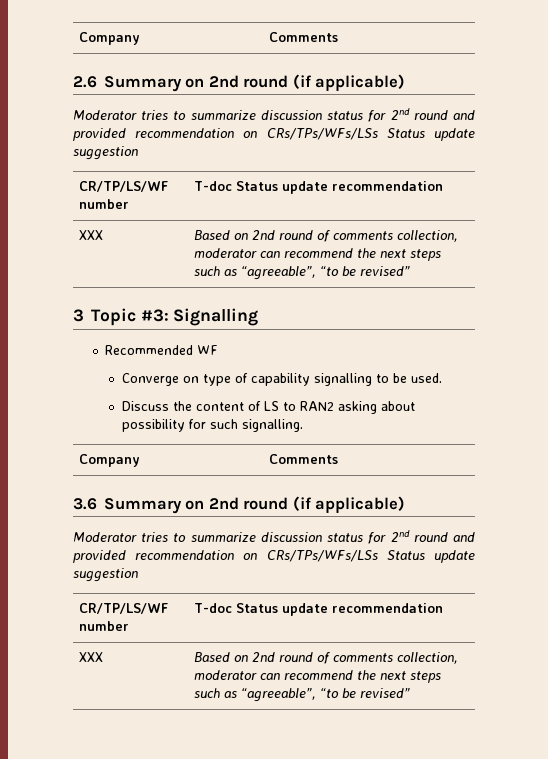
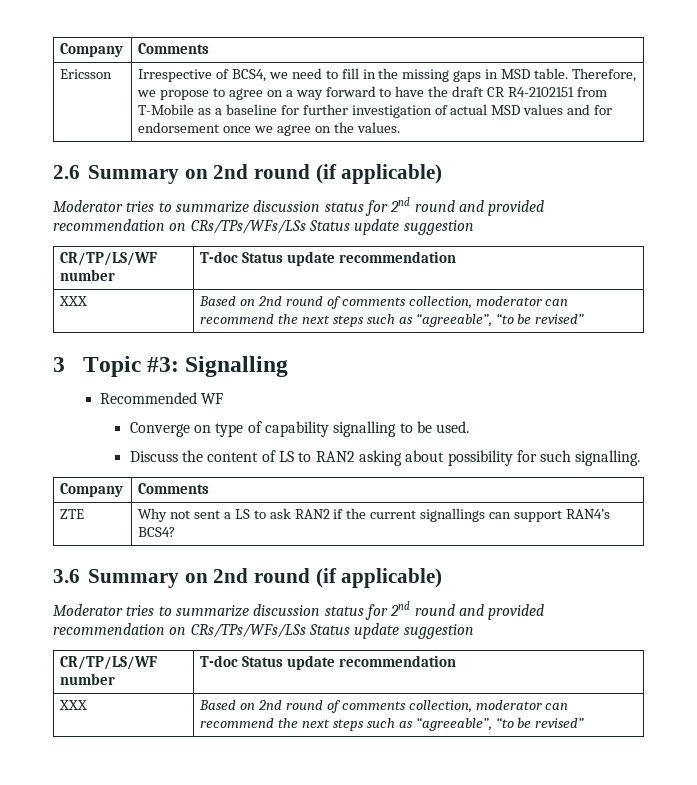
[79,32,141,45] [269,32,339,42] Company | Comments -> [60,43,124,57] [138,43,210,54] [60,69,113,79] [138,68,636,82] [137,86,607,100] [138,104,613,118] [138,122,400,136] Company | Comments // Ericsson | Irrespective of BCS4, we need to fill in the missing gaps in MSD table. Therefore, we propose to agree on a way forward to have the draft CR R4-2102151 from T-Mobile as a baseline for further investigation of actual MSD values and for endorsement once we agree on the values.
(339, 459) none -> [60,509,85,519] [138,508,610,522] [138,527,176,537] // ZTE | Why not sent a LS to ask RAN2 if the current signallings can support RAN4’s BCS4?

